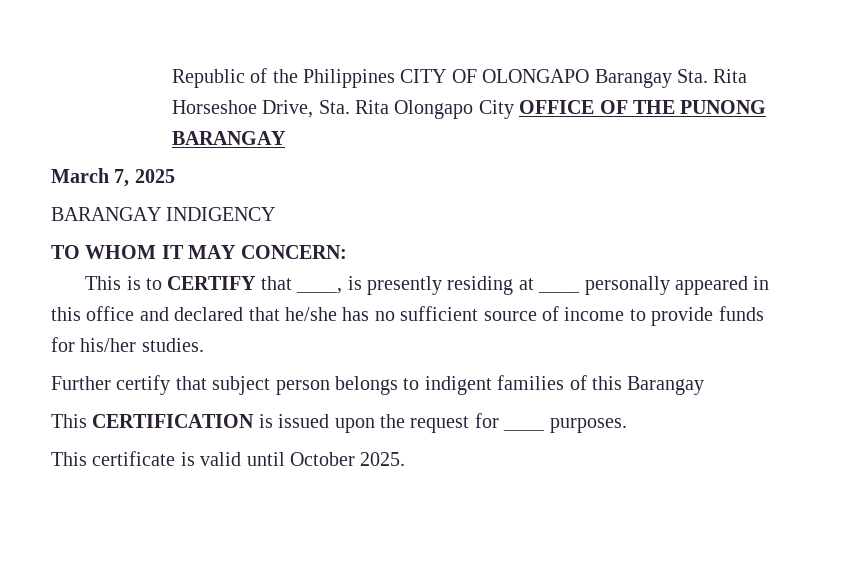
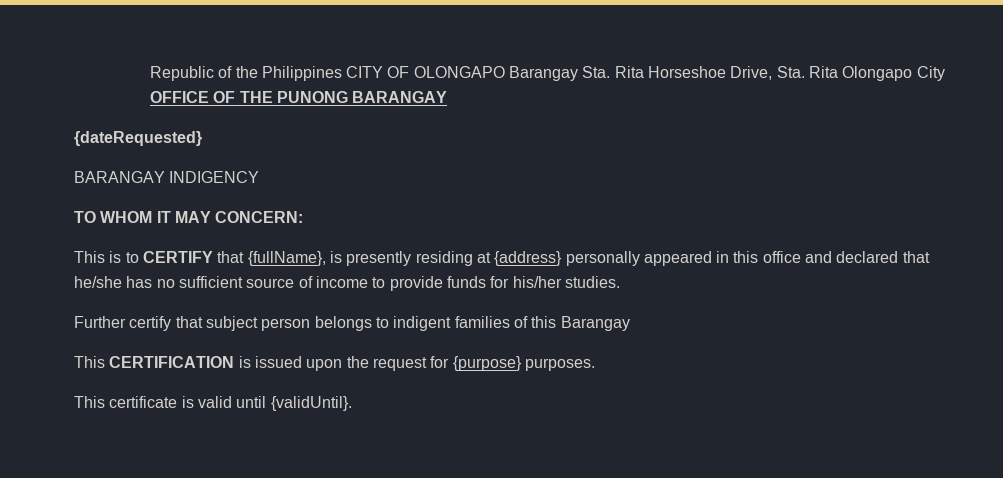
[51,168,175,187] March 7, 2025 -> [74,131,202,146] {dateRequested}
[296,288,343,294] ____, -> [247,251,326,266] {fullName},
[538,290,581,293] ____ -> [494,251,563,266] {address}
[503,428,546,431] ____ -> [452,356,522,371] {purpose}
[290,452,406,466] October 2025. -> [270,396,352,411] {validUntil}.

